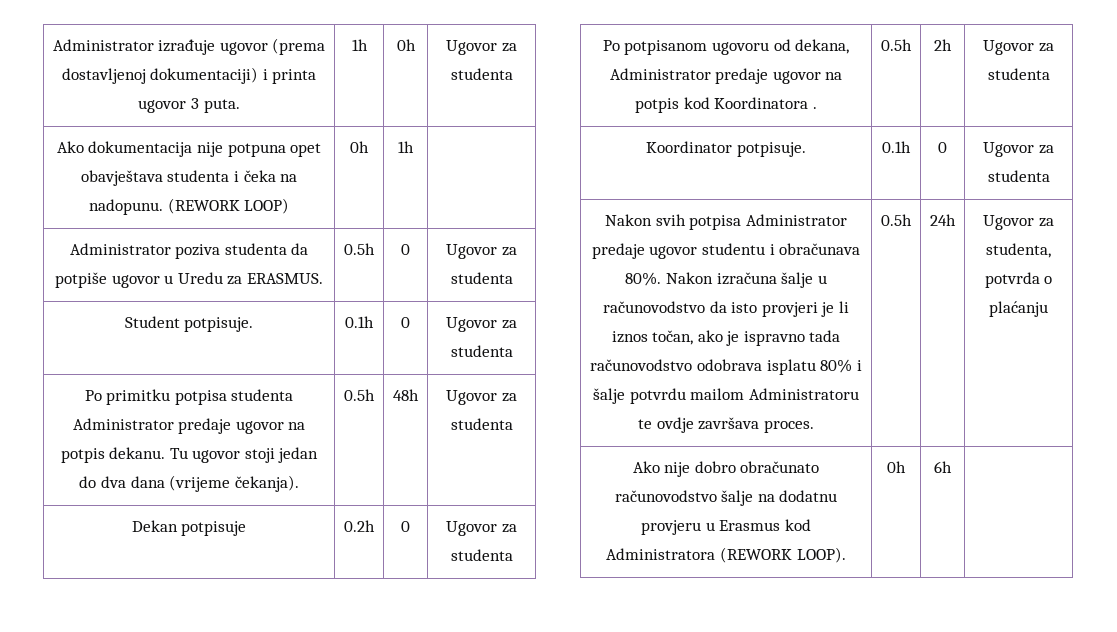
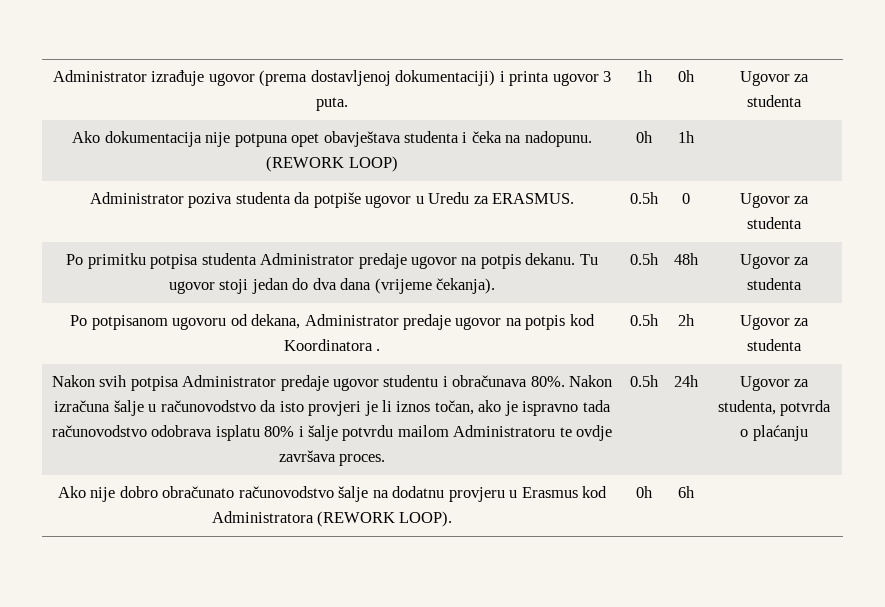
[124,316,254,332] [345,316,374,328] [401,317,410,328] [446,317,517,332] [450,345,513,357] // Student potpisuje. | 0.1h | 0 | Ugovor za studenta -> (802, 223) none
[131,520,247,536] [344,520,375,532] [401,521,410,532] [446,521,517,536] [450,549,513,561] // Dekan potpisuje | 0.2h | 0 | Ugovor za studenta -> (802, 284) none
[646,141,806,157] [882,141,911,153] [938,142,947,153] [983,142,1054,157] [987,170,1050,182] // Koordinator potpisuje. | 0.1h | 0 | Ugovor za studenta -> (802, 345) none

